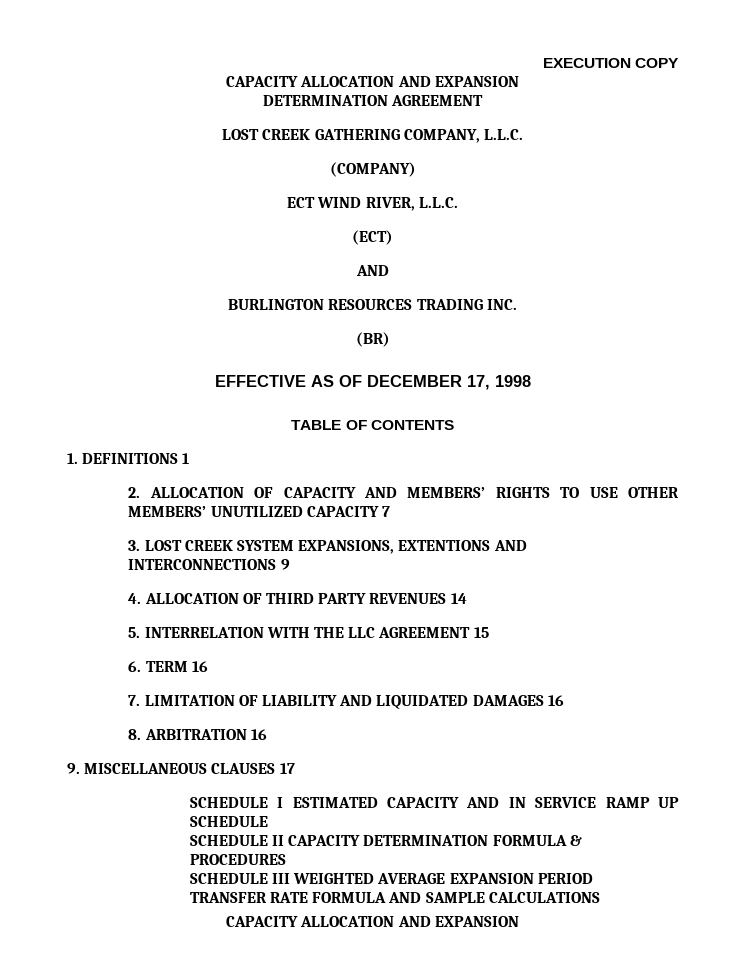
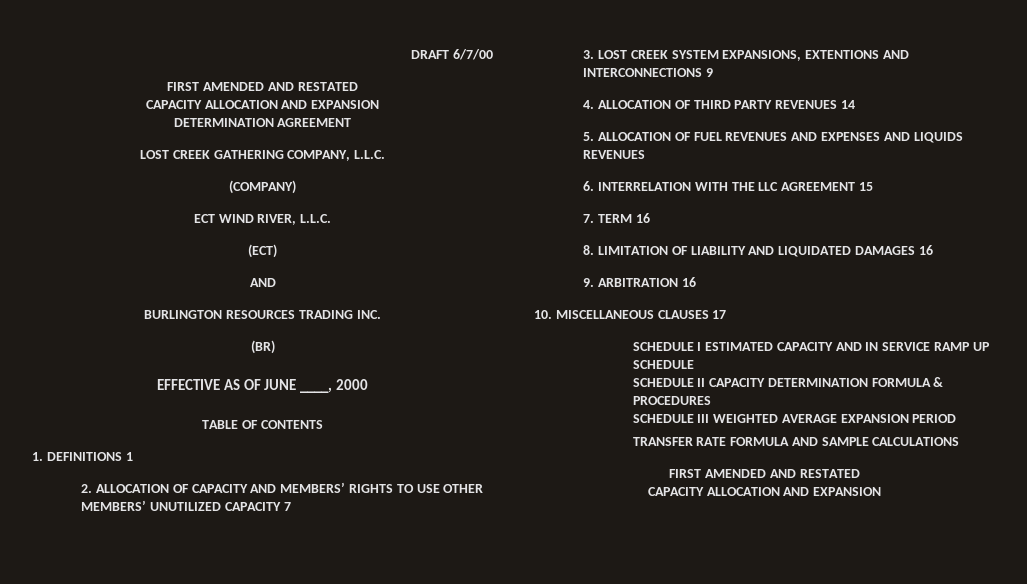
[542,58,679,68] EXECUTION COPY -> [411,49,493,60] [167,82,358,91] DRAFT 6/7/00 // FIRST AMENDED AND RESTATED
[366,375,531,390] DECEMBER 17, 1998 -> [264,379,369,393] JUNE ____, 2000
(141, 632) none -> [598,132,963,143] [583,150,646,159] [583,181,595,191] ALLOCATION OF FUEL REVENUES AND EXPENSES AND LIQUIDS REVENUES // 6.
[128,661,142,672] 6. -> [583,214,595,223] 7.
[128,695,141,706] 7. -> [583,245,595,255] 8.
[128,729,142,740] 8. -> [583,278,595,287] 9.
[67,763,80,774] 9. -> [534,310,552,319] 10.
(600, 897) none -> [669,469,860,478] // FIRST AMENDED AND RESTATED

